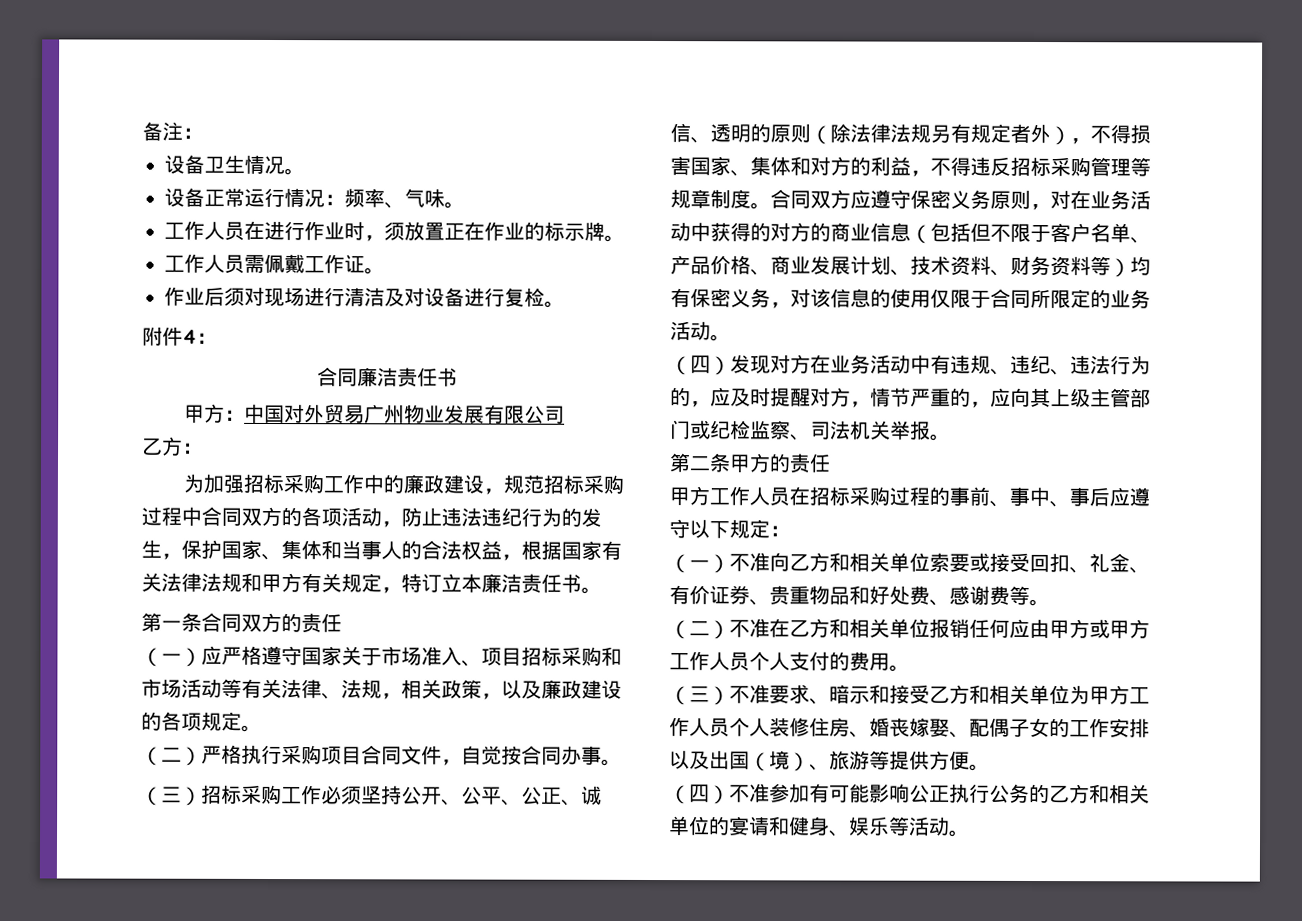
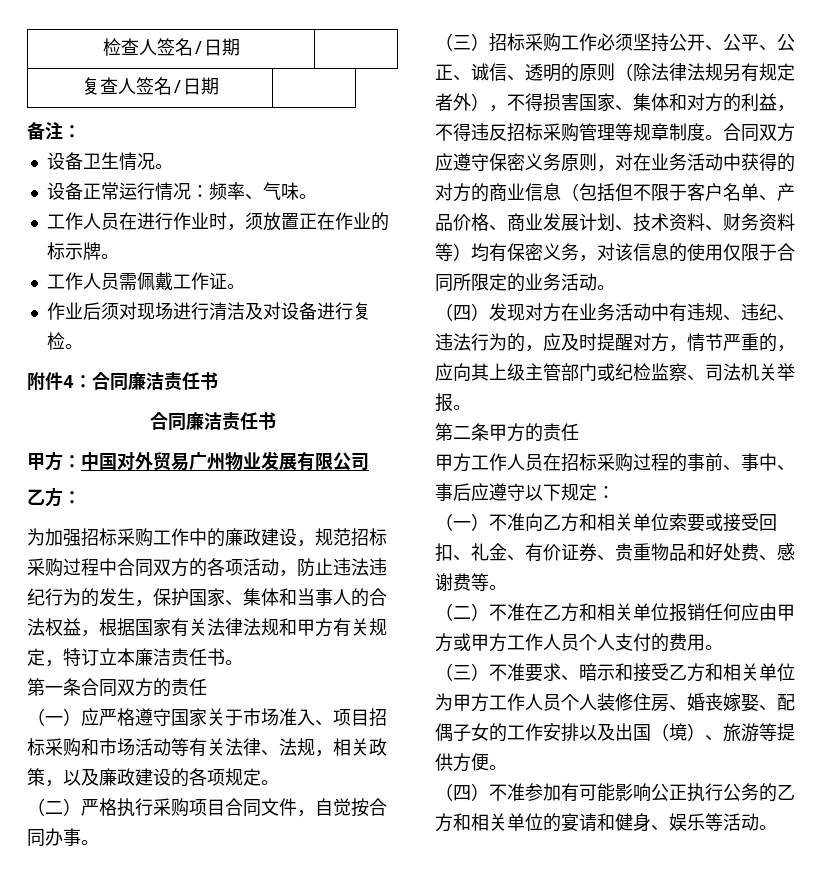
(142, 131) none -> [102,38,240,56] [81,77,219,95] 检查人签名/日期 | // 复查人签名/日期 | //
(217, 338) none -> [92,372,218,391] 合同廉洁责任书

